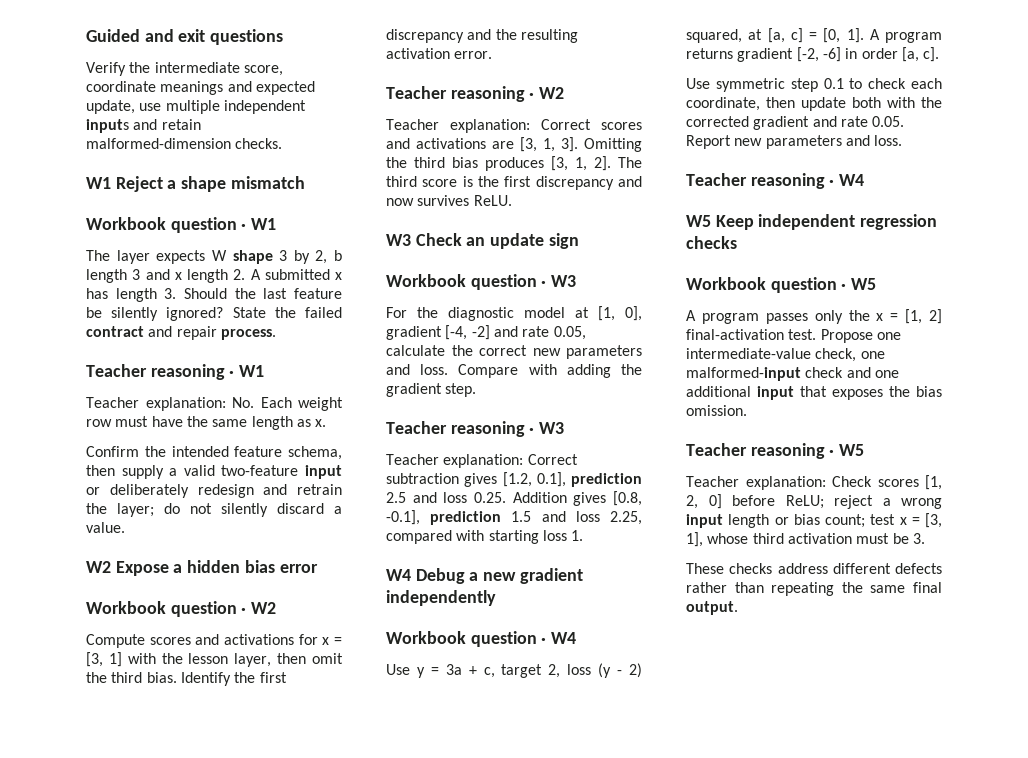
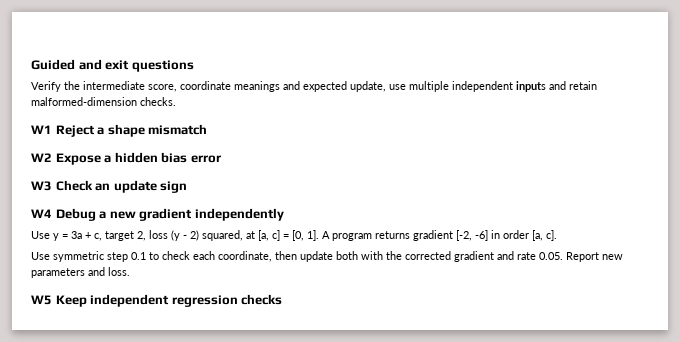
[86,217,277,233] [86,250,342,264] [86,269,342,283] [86,288,342,302] [86,307,342,321] [86,326,276,340] [86,364,265,380] [86,397,343,411] [86,416,327,430] [86,446,342,460] [86,465,342,479] [86,484,342,498] [86,503,342,517] [86,522,125,533] // Workbook question · W1 // The layer expects W shape 3 by 2, b length 3 and x length 2. A submitted x has length 3. Should the last feature be silently ignored? State the failed contract and repair process. // Teacher reasoning · W1 // Teacher explanation: No. Each weight row must have the same length as x. // Confirm the intended feature schema, then supply a valid two-feature input or deliberately redesign and retrain the layer; do not silently discard a value. -> (208, 129) none
[86,601,277,617] [86,634,342,648] [86,652,343,667] [86,672,287,686] [386,29,578,43] [386,48,493,59] [386,86,565,102] [386,119,642,133] [386,137,642,152] [386,156,642,171] [386,176,642,190] [386,195,512,206] // Workbook question · W2 // Compute scores and activations for x = [3, 1] with the lesson layer, then omit the third bias. Identify the first discrepancy and the resulting activation error. // Teacher reasoning · W2 // Teacher explanation: Correct scores and activations are [3, 1, 3]. Omitting the third bias produces [3, 1, 2]. The third score is the first discrepancy and now survives ReLU. -> (221, 159) none
[386,274,577,290] [386,306,642,321] [386,325,586,340] [386,345,642,359] [386,364,642,378] [386,383,477,397] [386,421,565,437] [386,454,578,468] [386,472,642,487] [386,491,642,506] [386,510,642,525] [386,530,584,544] // Workbook question · W3 // For the diagnostic model at [1, 0], gradient [-4, -2] and rate 0.05, calculate the correct new parameters and loss. Compare with adding the gradient step. // Teacher reasoning · W3 // Teacher explanation: Correct subtraction gives [1.2, 0.1], prediction 2.5 and loss 0.25. Addition gives [0.8, -0.1], prediction 1.5 and loss 2.25, compared with starting loss 1. -> (188, 187) none
[386,631,577,647] // Workbook question · W4 -> (284, 214) none
[686,173,865,189] // Teacher reasoning · W4 -> (130, 271) none
[686,277,877,293] [686,309,942,324] [686,329,901,343] [686,348,885,362] [686,367,899,381] [686,386,942,400] [686,405,747,416] [686,443,865,459] [686,475,942,490] [686,494,942,509] [686,513,942,528] [686,532,925,547] [686,563,942,574] [686,582,942,596] [686,601,738,615] // Workbook question · W5 // A program passes only the x = [1, 2] final-activation test. Propose one intermediate-value check, one malformed-input check and one additional input that exposes the bias omission. // Teacher reasoning · W5 // Teacher explanation: Check scores [1, 2, 0] before ReLU; reject a wrong input length or bias count; test x = [3, 1], whose third activation must be 3. // These checks address different defects rather than repeating the same final output. -> (283, 299) none

